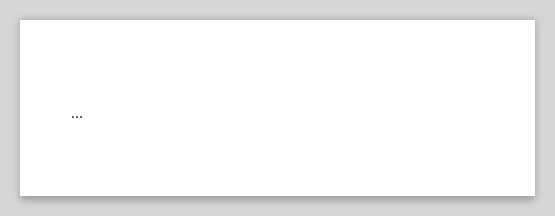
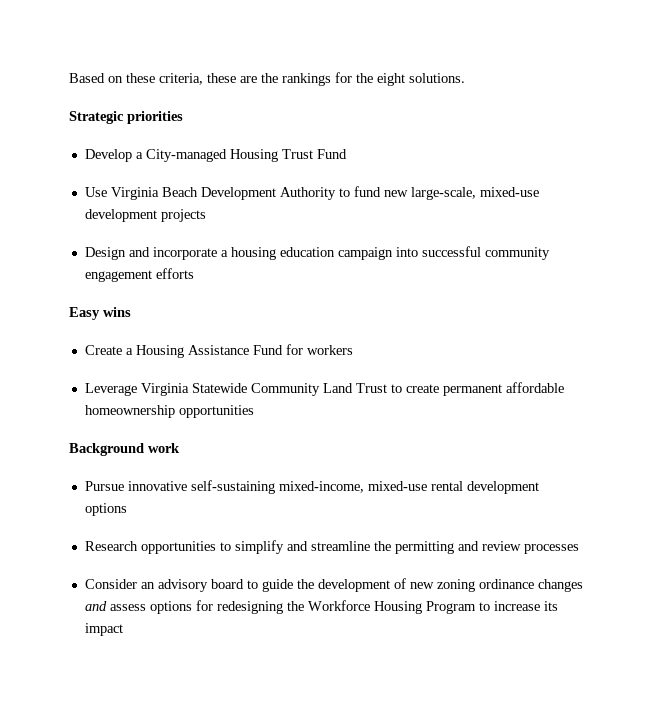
[70,116,83,118] … -> [69,72,465,86] [69,111,183,124] [84,149,347,162] [84,186,539,200] [84,209,206,222] [84,246,550,260] [84,268,194,282] [69,307,131,320] [84,344,353,358] [84,382,564,396] [84,405,254,418] [69,443,180,456] [84,480,539,494] [84,503,127,516] [84,540,579,554] [84,578,583,592] [84,600,558,614] [84,623,123,636] Based on these criteria, these are the rankings for the eight solutions. // Strategic priorities // Develop a City-managed Housing Trust Fund // Use Virginia Beach Development Authority to fund new large-scale, mixed-use development projects // Design and incorporate a housing education campaign into successful community engagement efforts // Easy wins // Create a Housing Assistance Fund for workers // Leverage Virginia Statewide Community Land Trust to create permanent affordable homeownership opportunities // Background work // Pursue innovative self-sustaining mixed-income, mixed-use rental development options // Research opportunities to simplify and streamline the permitting and review processes // Consider an advisory board to guide the development of new zoning ordinance changes and assess options for redesigning the Workforce Housing Program to increase its impact

